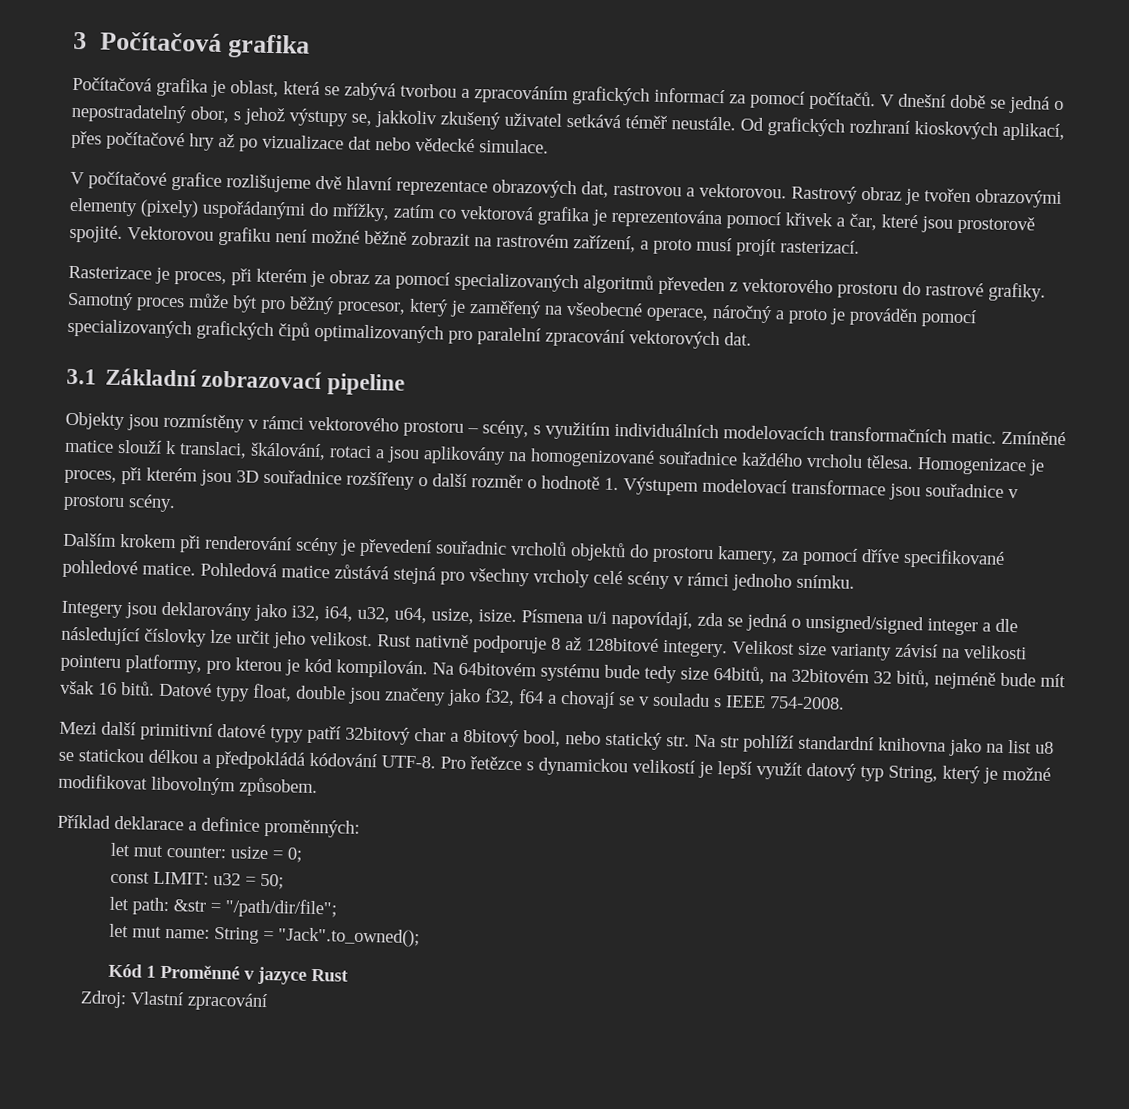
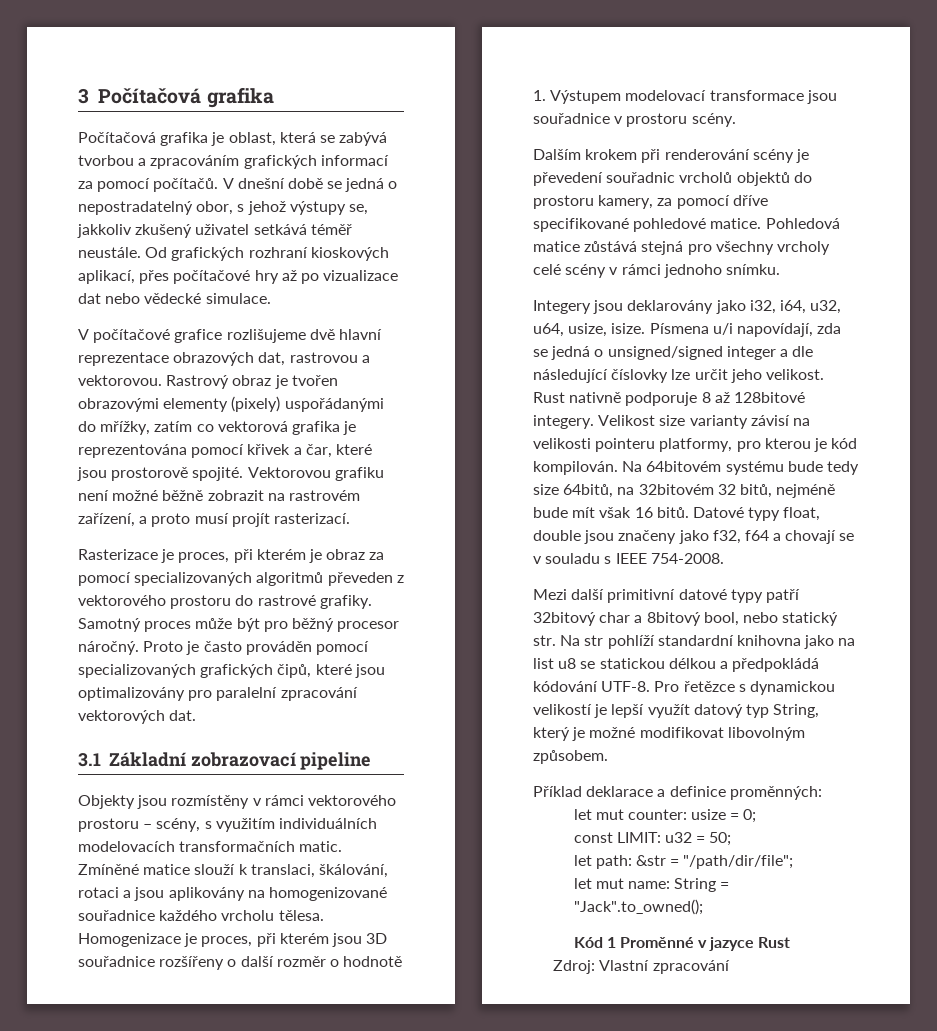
[337,298,977,328] [67,318,444,344] procesor, který je zaměřený na všeobecné operace, náročný a proto je prováděn pomocí specializovaných grafických čipů optimalizovaných -> [337,621,400,632] [78,641,369,655] [78,664,385,678] [78,687,185,701] procesor náročný. Proto je často prováděn pomocí specializovaných grafických čipů, které jsou optimalizovány

